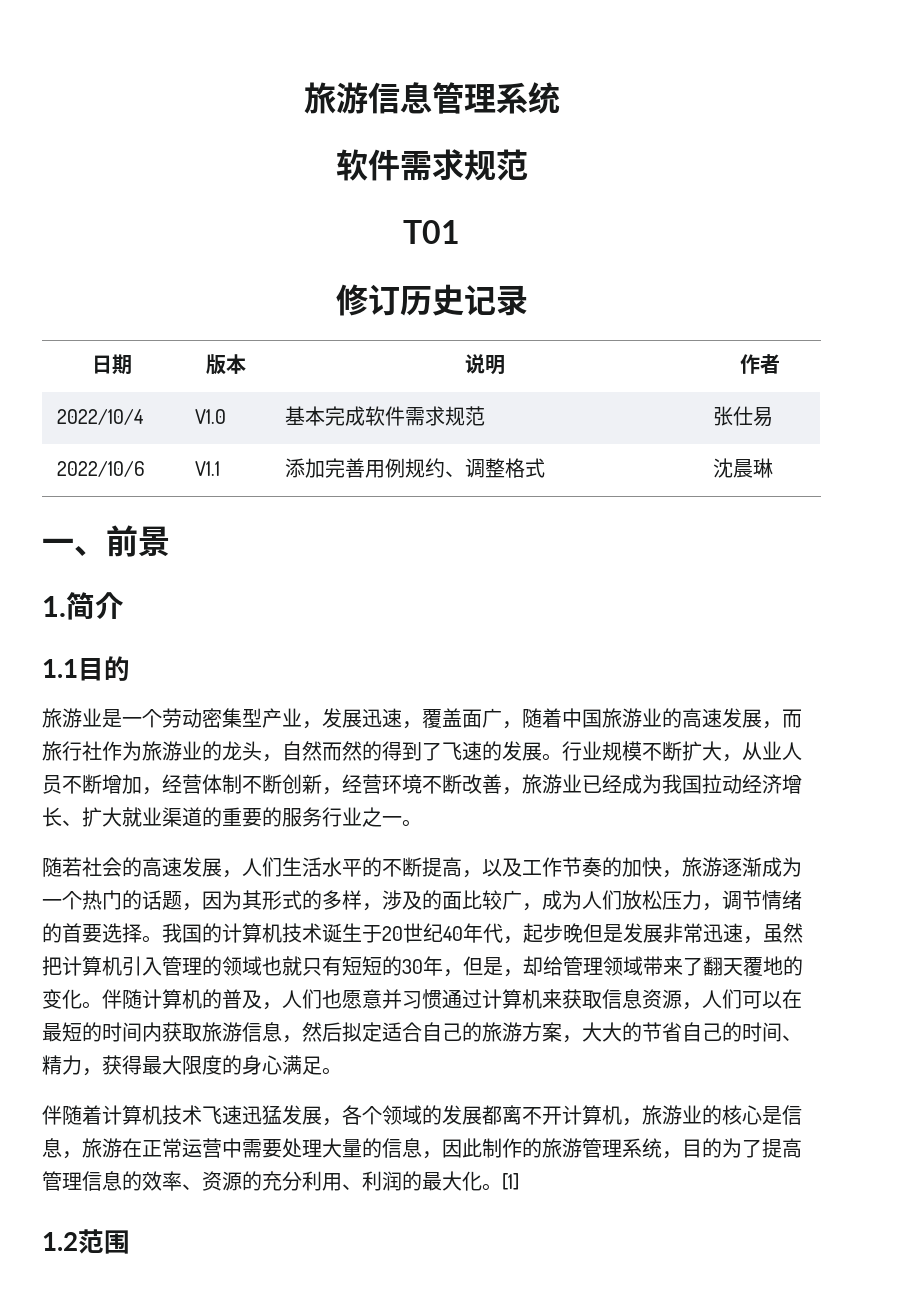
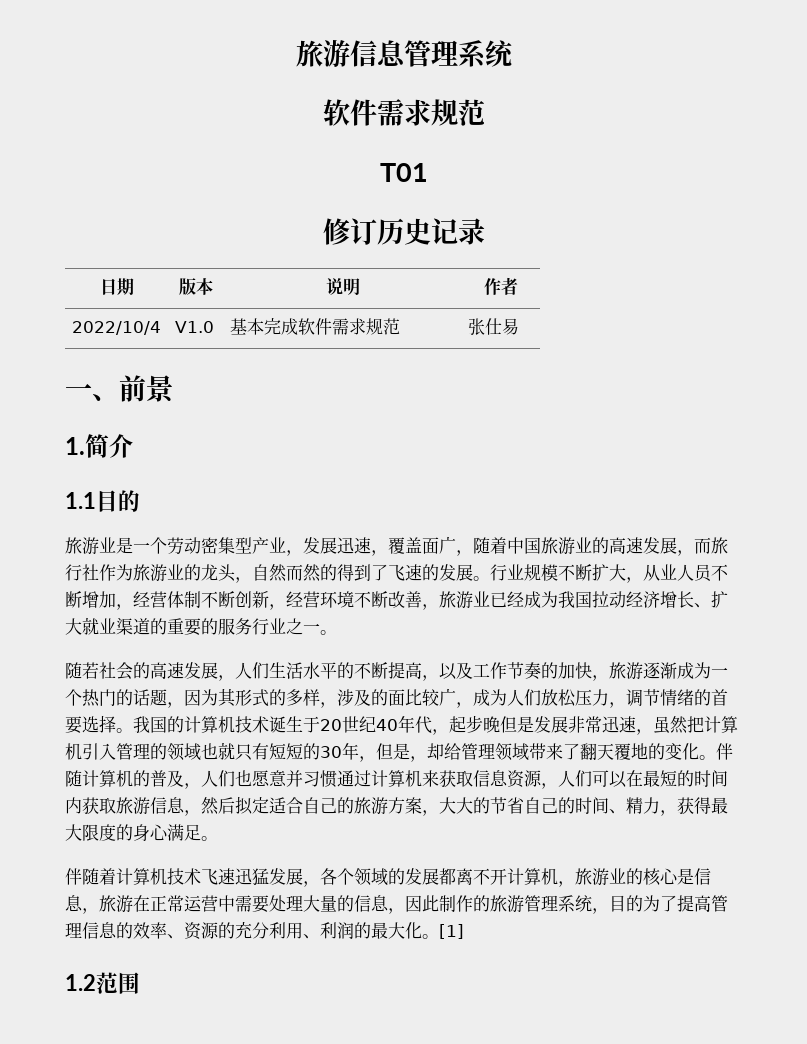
[57,461,146,477] [195,461,221,476] [285,458,546,478] [713,458,774,478] // 2022/10/6 | V1.1 | 添加完善用例规约、调整格式 | 沈晨琳 -> (519, 326) none

